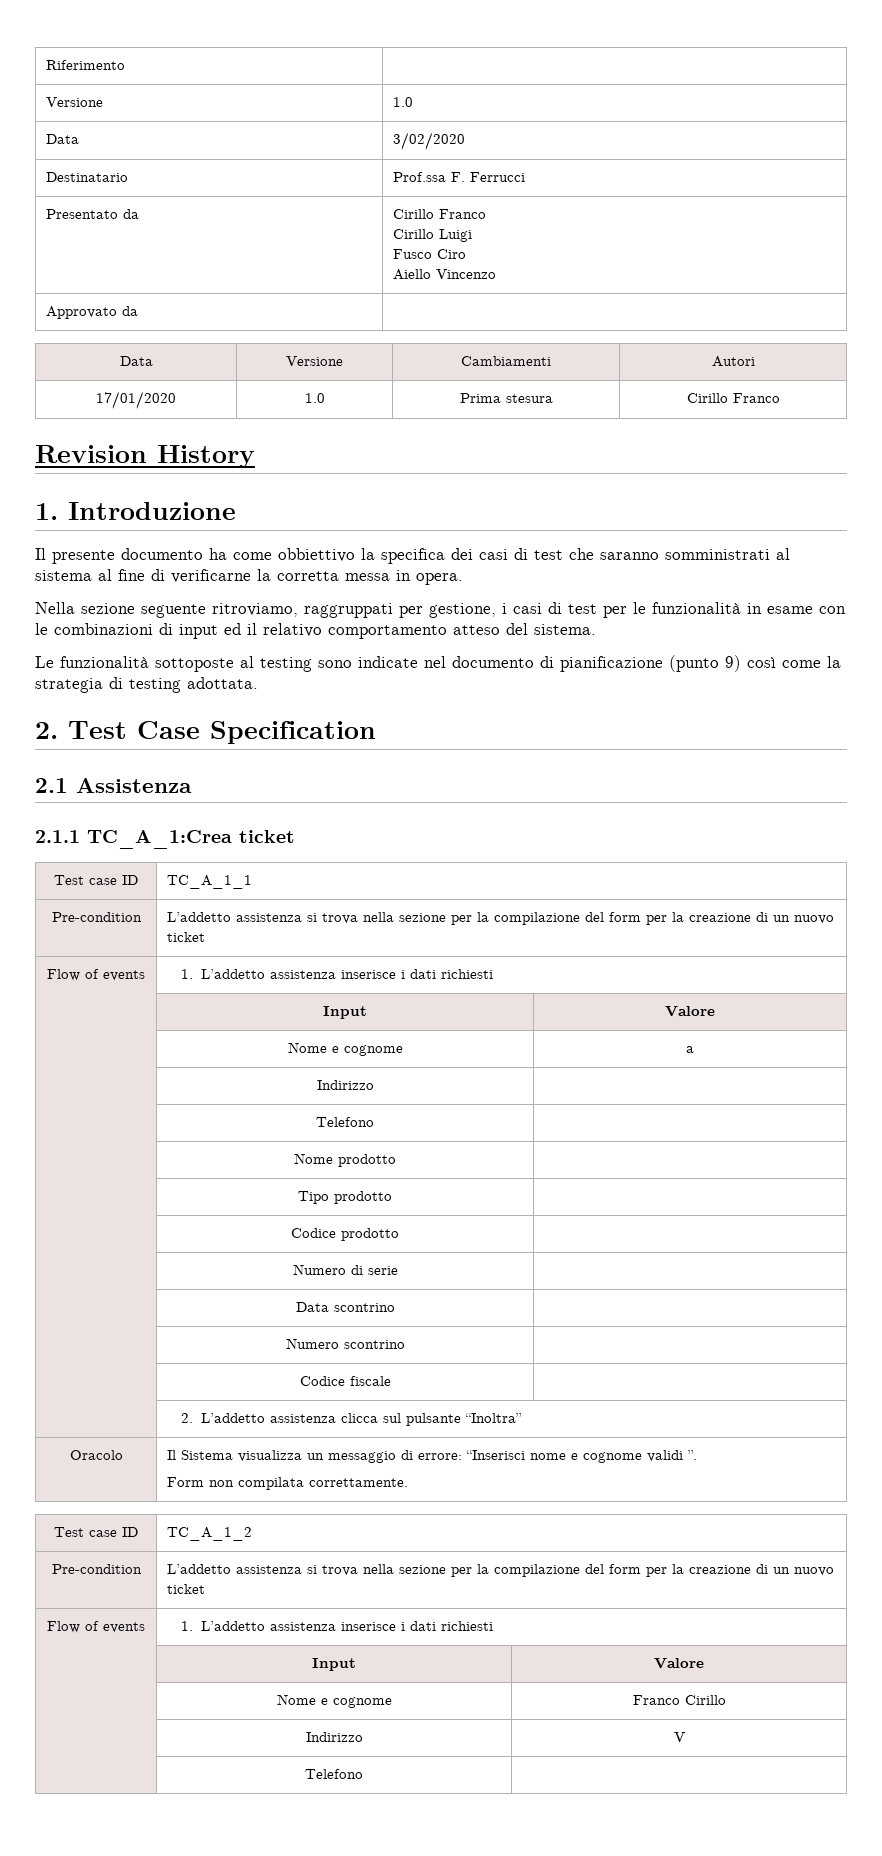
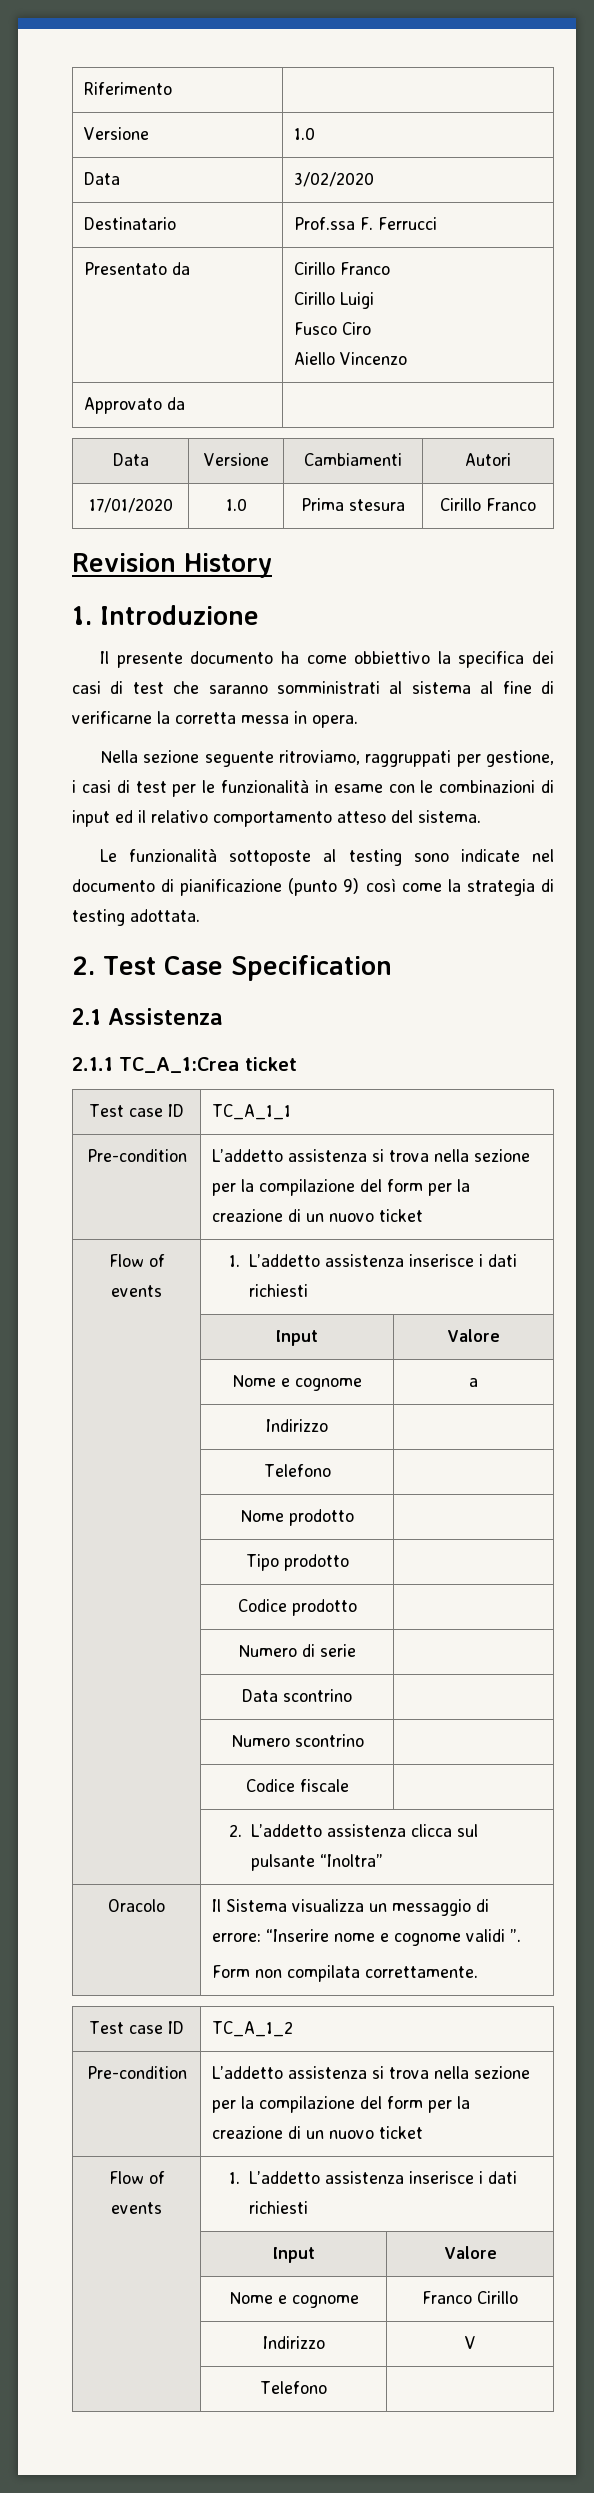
[466,1450,526,1460] “Inserisci -> [265,1929,329,1942] “Inserire

